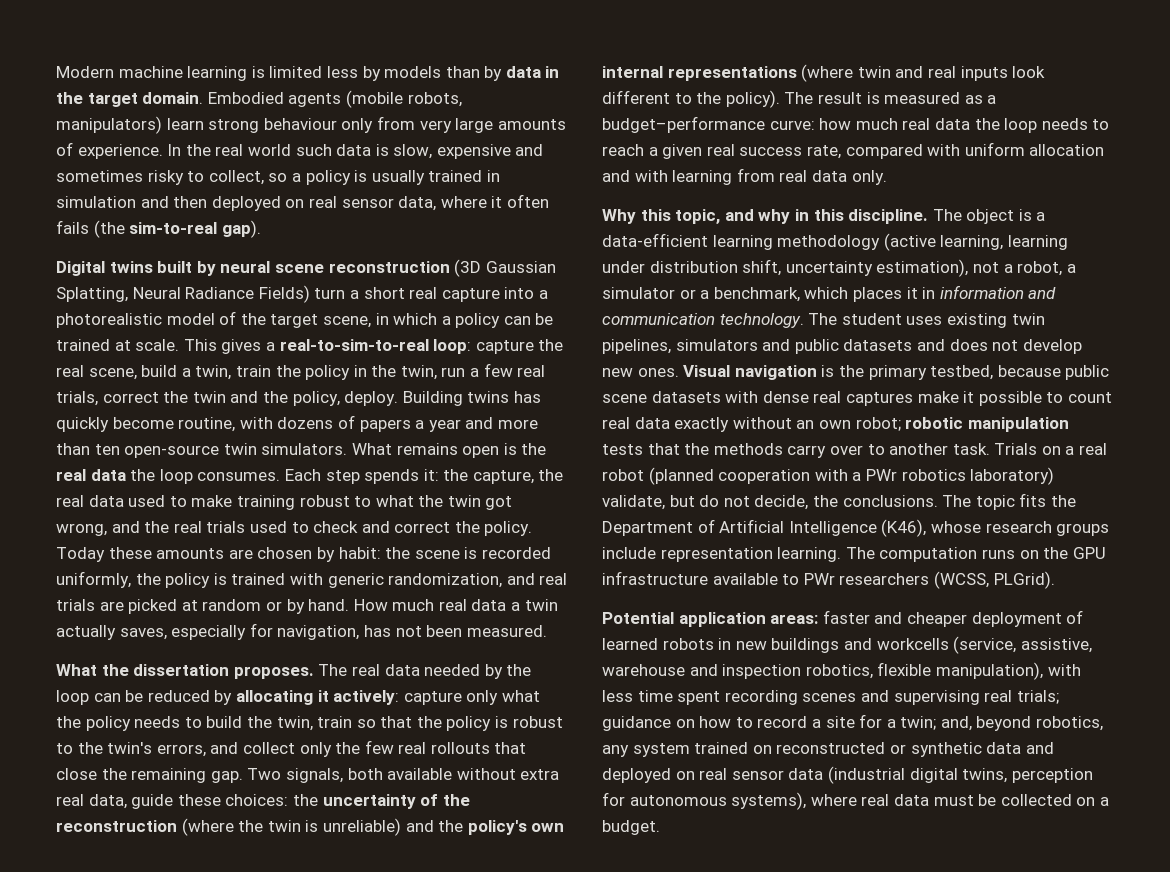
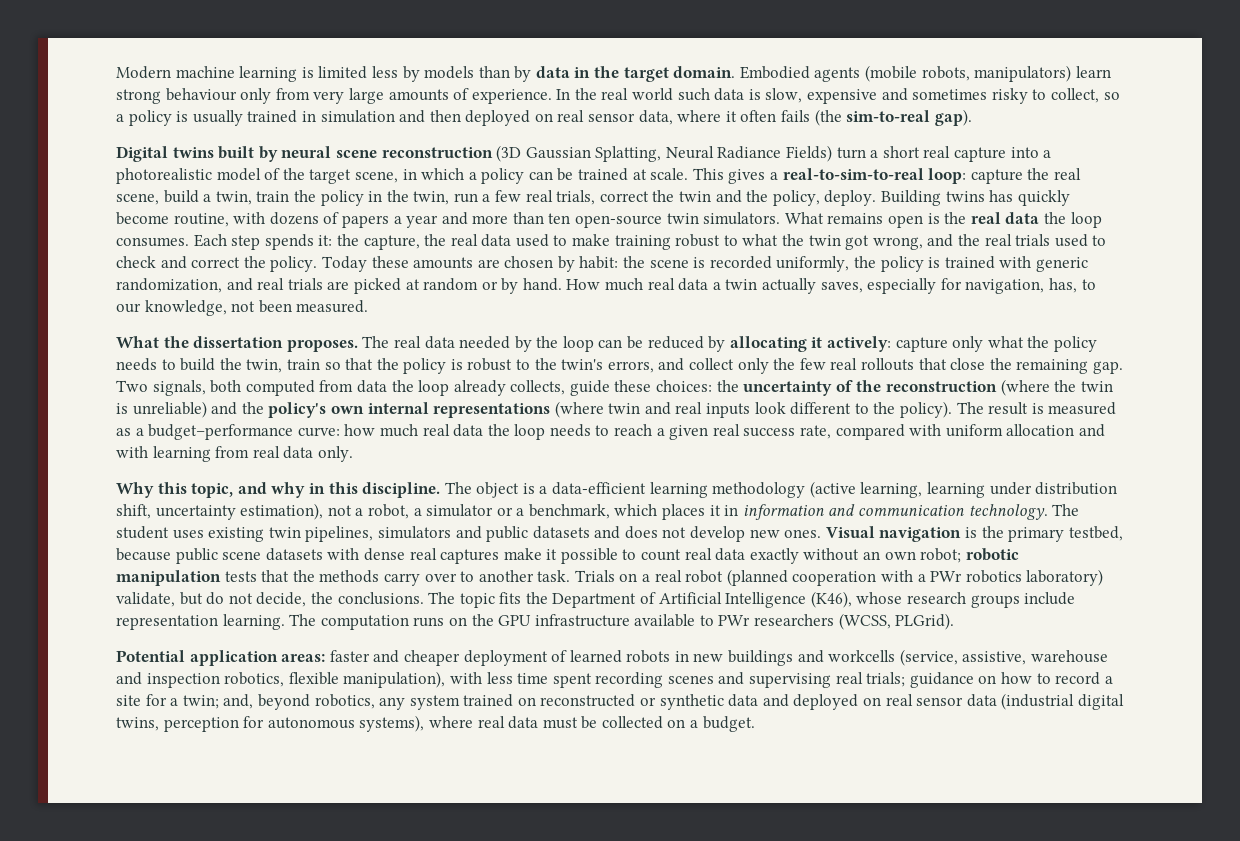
[363,625,391,637] has -> [1048,278,1096,293] [116,300,227,316] has, to our knowledge,
[387,768,560,780] [56,794,127,809] available without extra real data, -> [245,380,566,396] computed from data the loop already collects,

